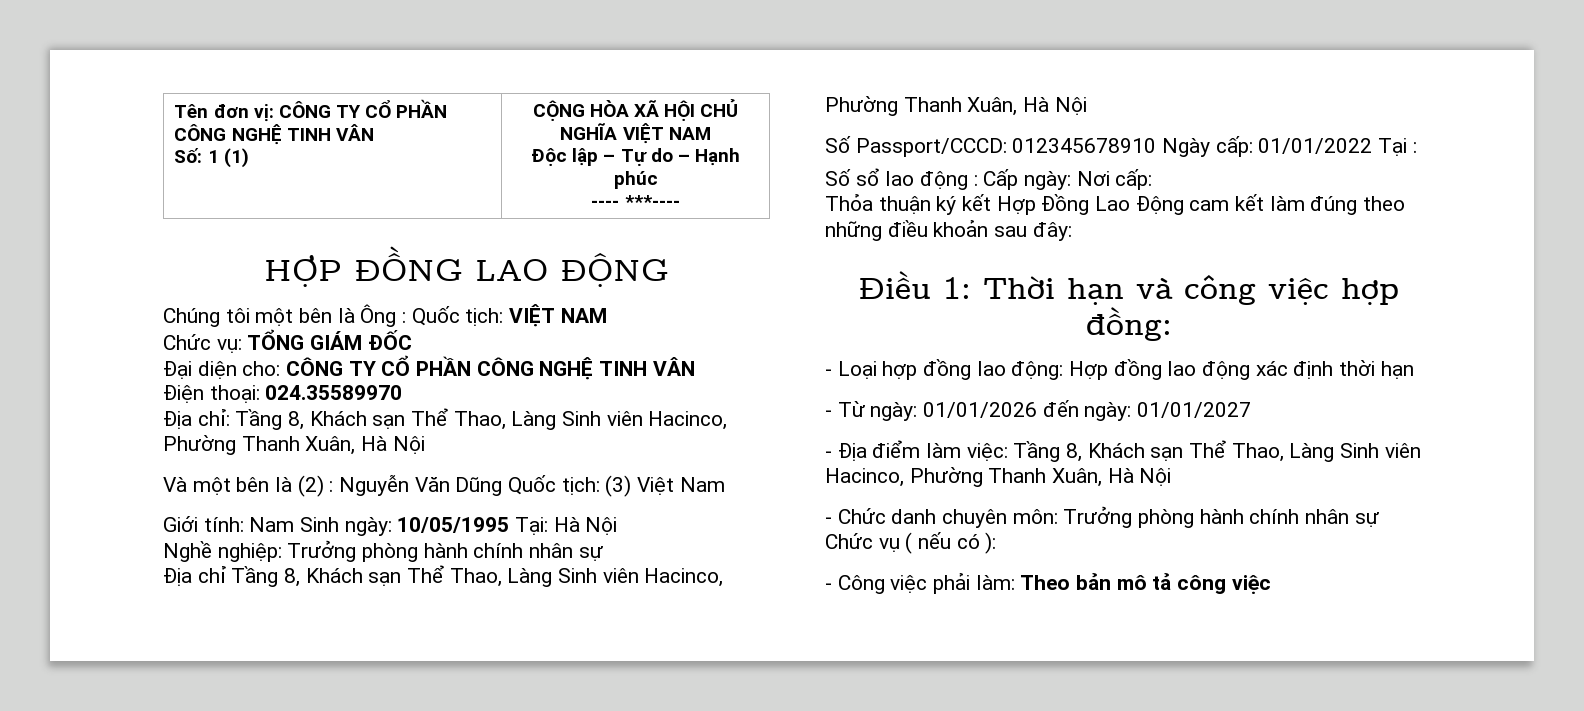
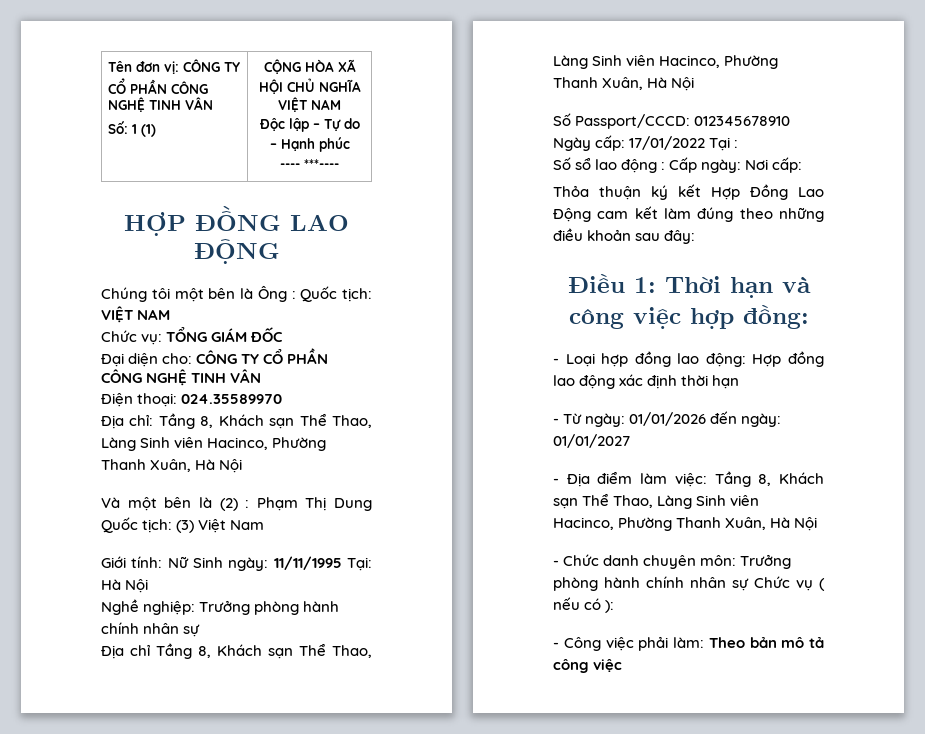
[339,474,503,496] Nguyễn Văn Dũng -> [256,497,372,511] Phạm Thị Dung
[249,517,295,532] Nam -> [167,556,189,568] Nữ
[397,517,510,533] 10/05/1995 -> [273,556,342,570] 11/11/1995
[1258,138,1373,154] 01/01/2022 -> [629,136,706,150] 17/01/2022

